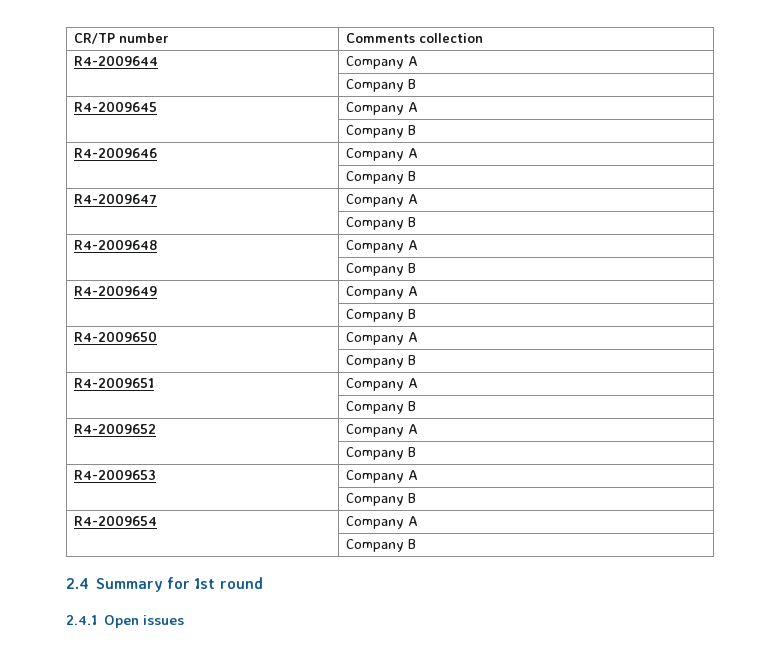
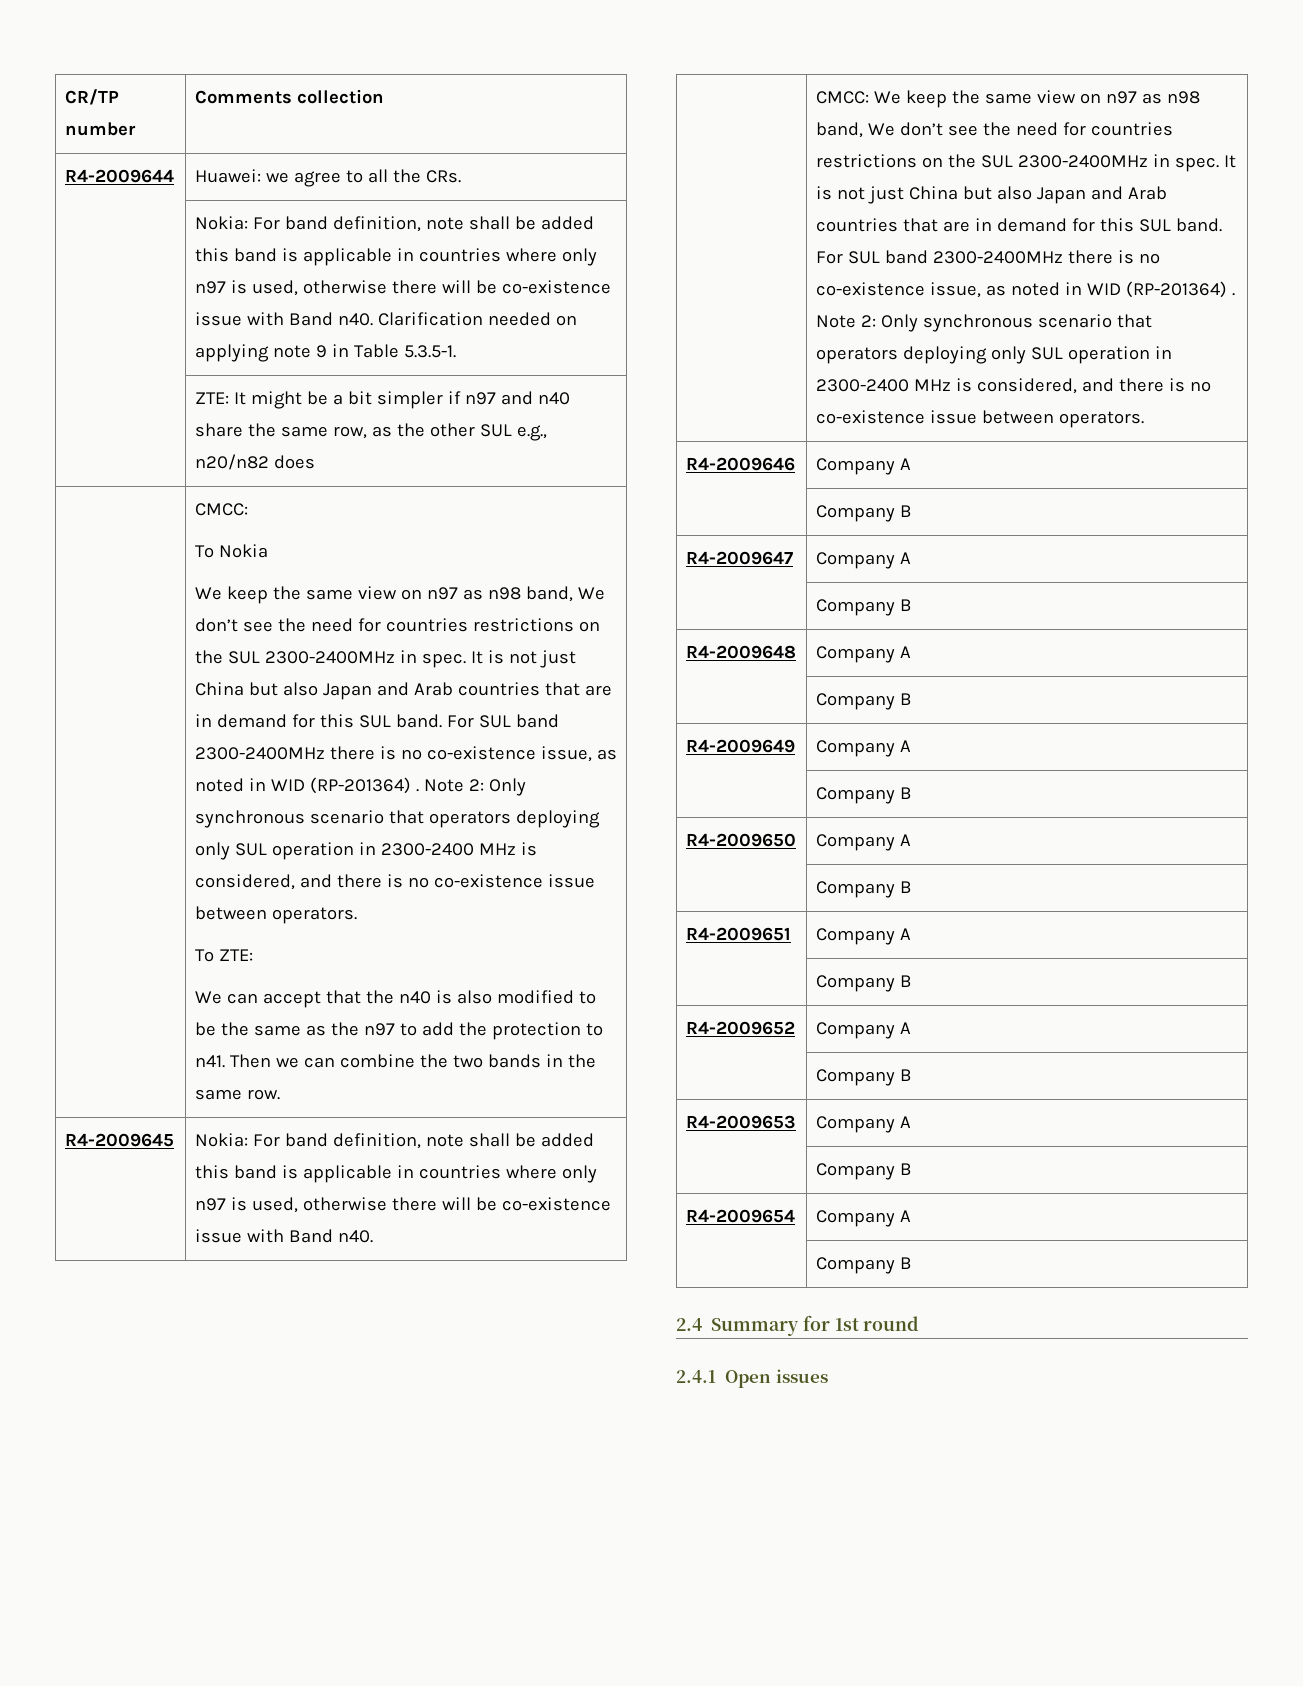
[346,56,419,69] [346,79,417,92] [74,101,158,112] [346,102,419,115] [346,125,417,138] Company A // | Company B // R4-2009645 | Company A // | Company B -> [194,169,461,187] [194,216,594,232] [194,248,597,266] [194,280,611,296] [194,312,577,326] [194,344,456,362] [194,391,570,409] [194,423,547,441] [194,454,315,470] [194,503,248,516] [194,544,268,558] [194,586,605,604] [194,618,600,632] [194,650,576,668] [194,682,612,700] [194,714,559,728] [194,746,617,762] [194,777,526,796] [194,810,600,828] [194,842,537,860] [194,874,595,890] [194,906,357,924] [194,949,253,962] [194,990,596,1008] [194,1022,603,1040] [194,1054,596,1068] [194,1089,280,1100] [64,1133,174,1147] [194,1133,594,1149] [194,1165,597,1183] [194,1197,611,1213] [194,1229,373,1243] [815,90,1200,108] [815,122,1173,138] [815,154,1236,172] [815,186,1167,204] [815,218,1222,232] [815,250,1160,264] [815,281,1235,298] [815,314,1152,332] [815,346,1172,364] [815,378,1211,394] [815,410,1144,428] Huawei: we agree to all the CRs. // | Nokia: For band definition, note shall be added this band is applicable in countries where only n97 is used, otherwise there will be co-existence issue with Band n40. Clarification needed on applying note 9 in Table 5.3.5-1. // | ZTE: It might be a bit simpler if n97 and n40 share the same row, as the other SUL e.g., n20/n82 does // | CMCC: // To Nokia // We keep the same view on n97 as n98 band, We don’t see the need for countries restrictions on the SUL 2300-2400MHz in spec. It is not just China but also Japan and Arab countries that are in demand for this SUL band. For SUL band 2300-2400MHz there is no co-existence issue, as noted in WID (RP-201364) . Note 2: Only synchronous scenario that operators deploying only SUL operation in 2300-2400 MHz is considered, and there is no co-existence issue between operators. // To ZTE: // We can accept that the n40 is also modified to be the same as the n97 to add the protection to n41. Then we can combine the two bands in the same row. // R4-2009645 | Nokia: For band definition, note shall be added this band is applicable in countries where only n97 is used, otherwise there will be co-existence issue with Band n40. // | CMCC: We keep the same view on n97 as n98 band, We don’t see the need for countries restrictions on the SUL 2300-2400MHz in spec. It is not just China but also Japan and Arab countries that are in demand for this SUL band. For SUL band 2300-2400MHz there is no co-existence issue, as noted in WID (RP-201364) . Note 2: Only synchronous scenario that operators deploying only SUL operation in 2300-2400 MHz is considered, and there is no co-existence issue between operators.

